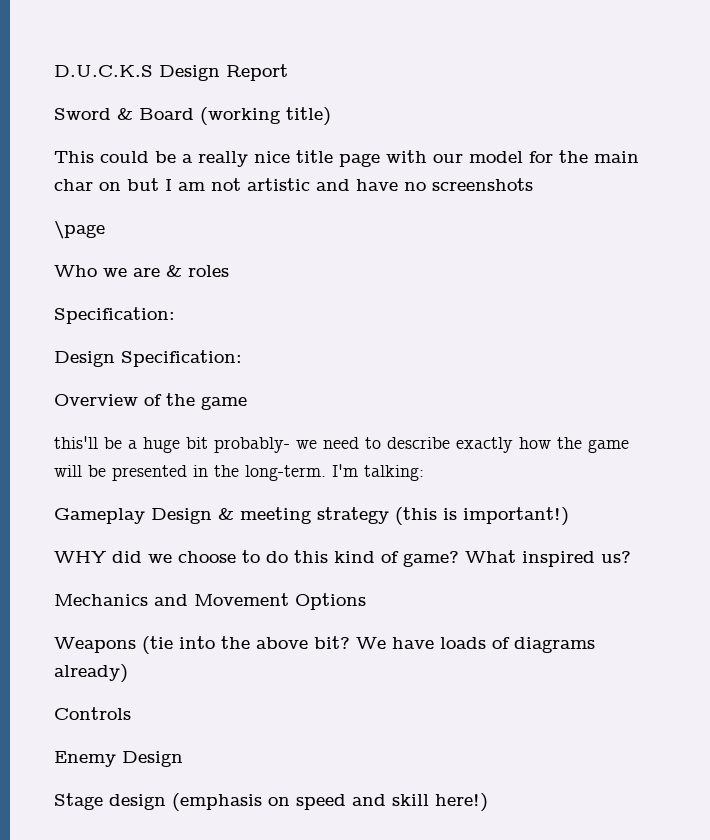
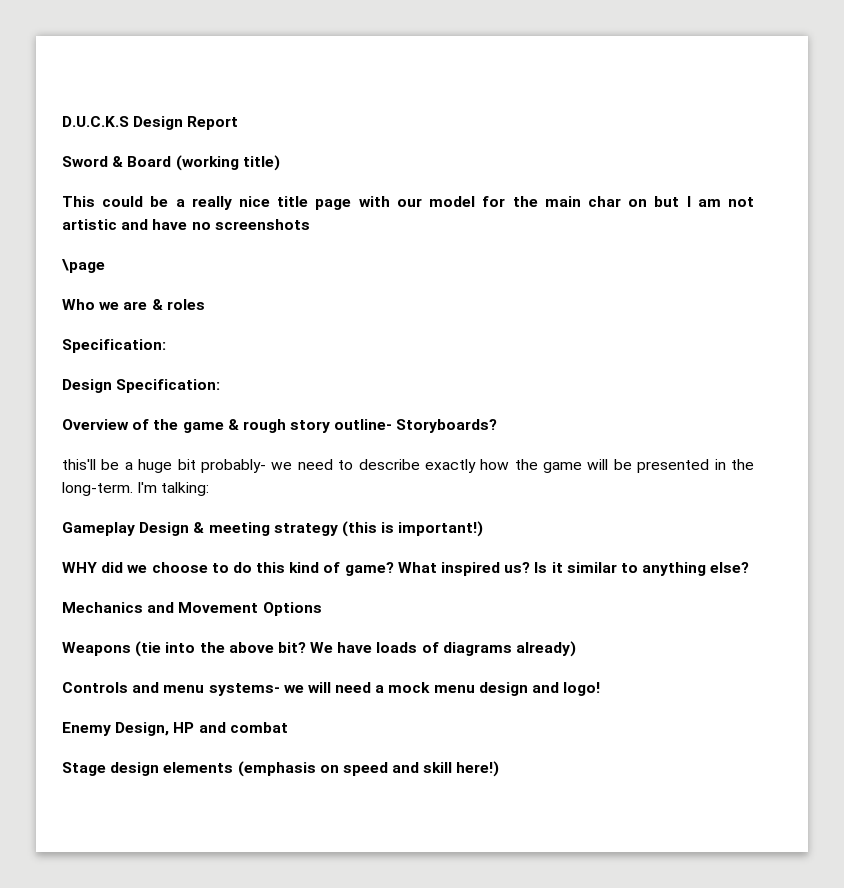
(247, 403) none -> [227,419,498,433] & rough story outline- Storyboards?
(631, 557) none -> [534,562,750,576] Is it similar to anything else?
[54,751,183,767] // Enemy Design -> [132,682,601,696] [62,722,288,736] and menu systems- we will need a mock menu design and logo! // Enemy Design, HP and combat
(166, 802) none -> [163,762,234,773] elements

